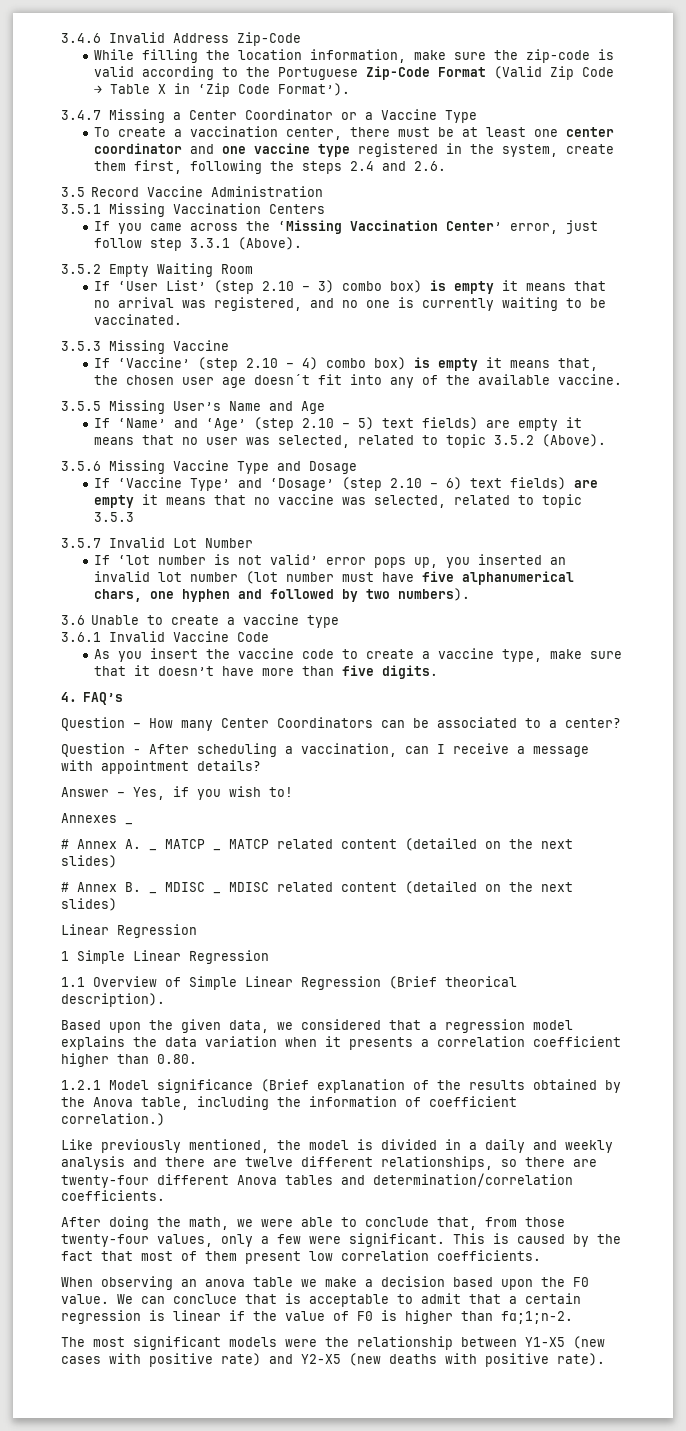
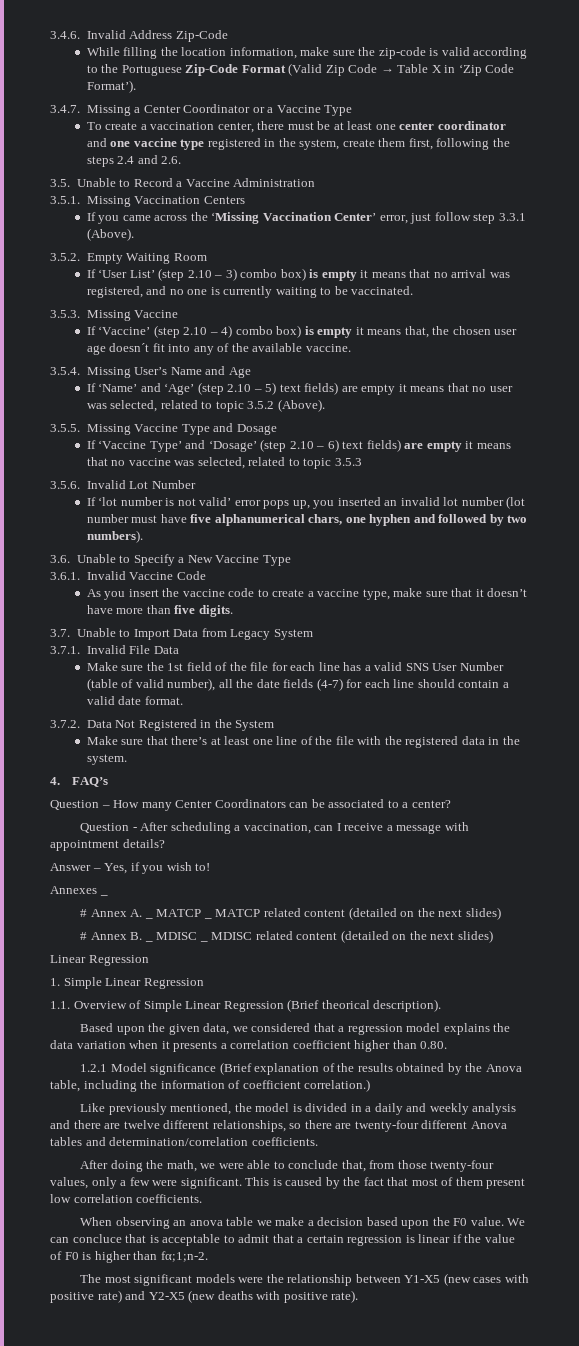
[61,33,101,43] 3.4.6 -> [50,31,80,39] 3.4.6.
[61,110,101,120] 3.4.7 -> [50,105,80,113] 3.4.7.
[61,187,140,197] 3.5 Record -> [50,178,183,187] 3.5. Unable to Record a
[61,204,101,214] 3.5.1 -> [50,196,80,204] 3.5.1.
[61,264,101,274] 3.5.2 -> [50,253,80,261] 3.5.2.
[61,341,101,351] 3.5.3 -> [50,310,80,318] 3.5.3.
[61,401,101,411] 3.5.5 -> [50,367,80,375] 3.5.4.
[61,461,101,471] 3.5.6 -> [50,424,80,432] 3.5.5.
[61,538,101,548] 3.5.7 -> [50,481,80,489] 3.5.6.
[61,614,340,628] [61,632,101,642] 3.6 Unable to create a vaccine type // 3.6.1 -> [50,554,291,566] [50,572,80,580] 3.6. Unable to Specify a New Vaccine Type // 3.6.1.
(439, 672) none -> [50,628,313,640] [50,645,179,654] [86,662,504,671] [86,678,509,691] [86,696,183,705] [50,719,275,731] [86,736,520,748] [86,754,127,765] // 3.7. Unable to Import Data from Legacy System // 3.7.1. Invalid File Data // Make sure the 1st field of the file for each line has a valid SNS User Number (table of valid number), all the date fields (4-7) for each line should contain a valid date format. // 3.7.2. Data Not Registered in the System // Make sure that there’s at least one line of the file with the registered data in the system.
[61,951,69,961] 1 -> [50,978,60,986] 1.
[61,977,85,987] 1.1 -> [50,1001,70,1009] 1.1.

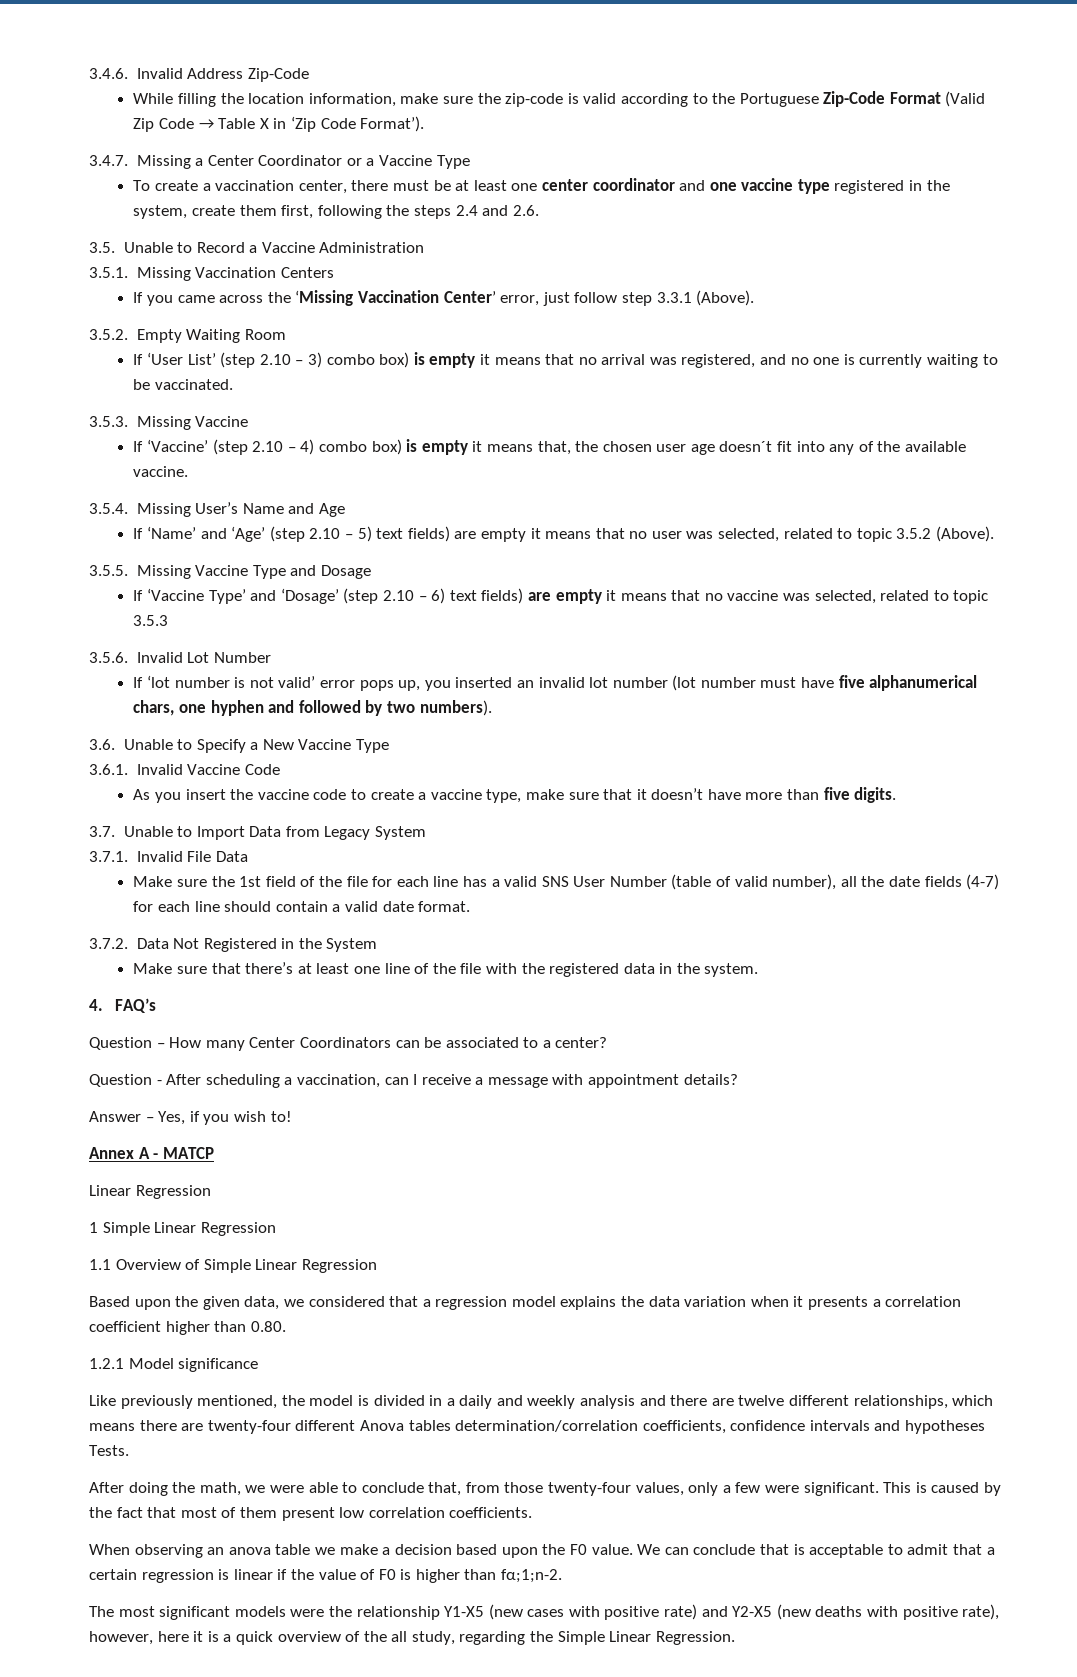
[50,886,97,894] [99,894,108,896] [80,909,143,917] [144,917,153,919] [156,909,202,917] [203,917,212,919] [215,907,501,920] [80,932,143,940] [144,940,153,942] [156,932,198,940] [199,940,208,942] [211,930,493,943] [50,955,149,966] [50,977,204,989] [50,1001,70,1009] Annexes _ // # Annex A. _ MATCP _ MATCP related content (detailed on the next slides) // # Annex B. _ MDISC _ MDISC related content (detailed on the next slides) // Linear Regression // 1. Simple Linear Regression // 1.1. -> [89,1147,214,1159] [89,1185,211,1199] [89,1222,276,1236] [89,1259,111,1270] Annex A - MATCP // Linear Regression // 1 Simple Linear Regression // 1.1
[287,999,442,1012] (Brief theorical description). -> (377, 1266) none
[219,1062,522,1075] [50,1079,371,1092] (Brief explanation of the results obtained by the Anova table, including the information of coefficient correlation.) -> (259, 1365) none
[289,1123,302,1129] so -> [952,1395,994,1406] [89,1423,135,1431] which means
[85,1137,318,1146] and determination/correlation coefficients. -> [455,1420,986,1434] [89,1445,129,1456] determination/correlation coefficients, confidence intervals and hypotheses Tests.
[72,1234,122,1243] concluce -> [693,1544,756,1555] conclude
[355,1274,401,1283] between -> (440, 1613) none
[331,1290,359,1303] rate). -> [962,1604,1000,1620] [89,1631,735,1645] rate), however, here it is a quick overview of the all study, regarding the Simple Linear Regression.

